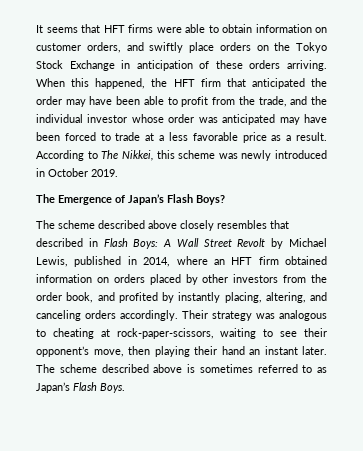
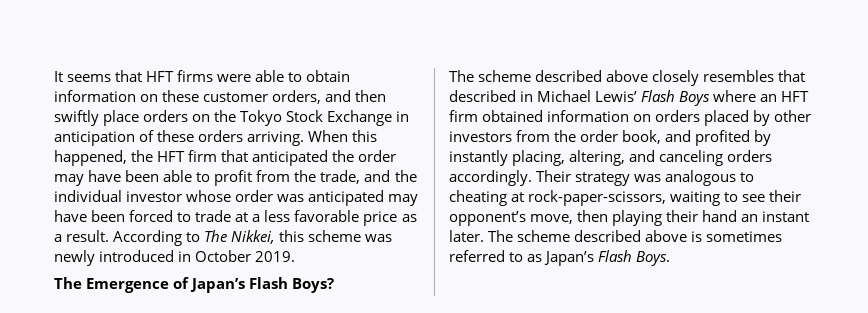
(327, 30) none -> [162,90,200,102] these
(144, 46) none -> [355,90,387,102] then
[103,238,327,249] [36,256,171,267] Flash Boys: A Wall Street Revolt by Michael Lewis, published in 2014, -> [537,90,711,106] Michael Lewis’ Flash Boys

